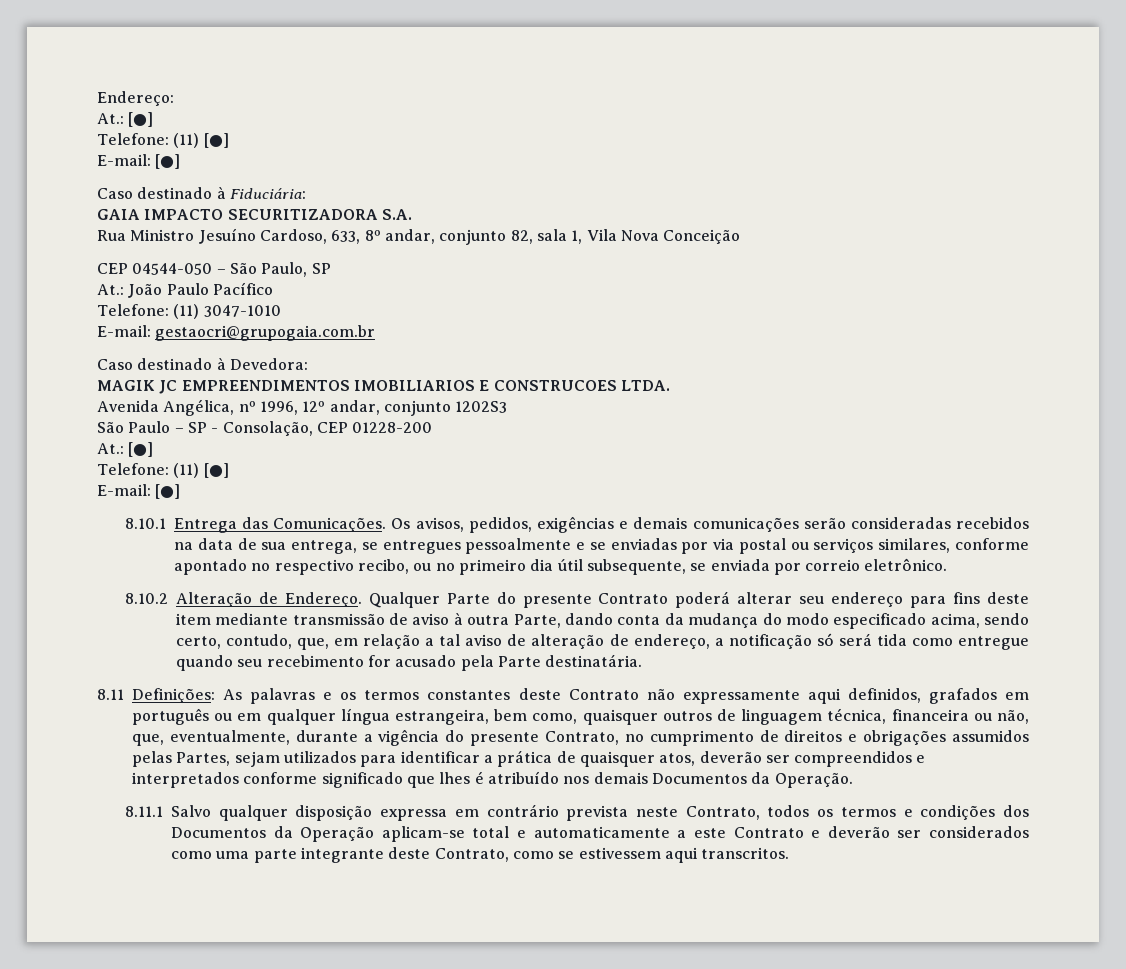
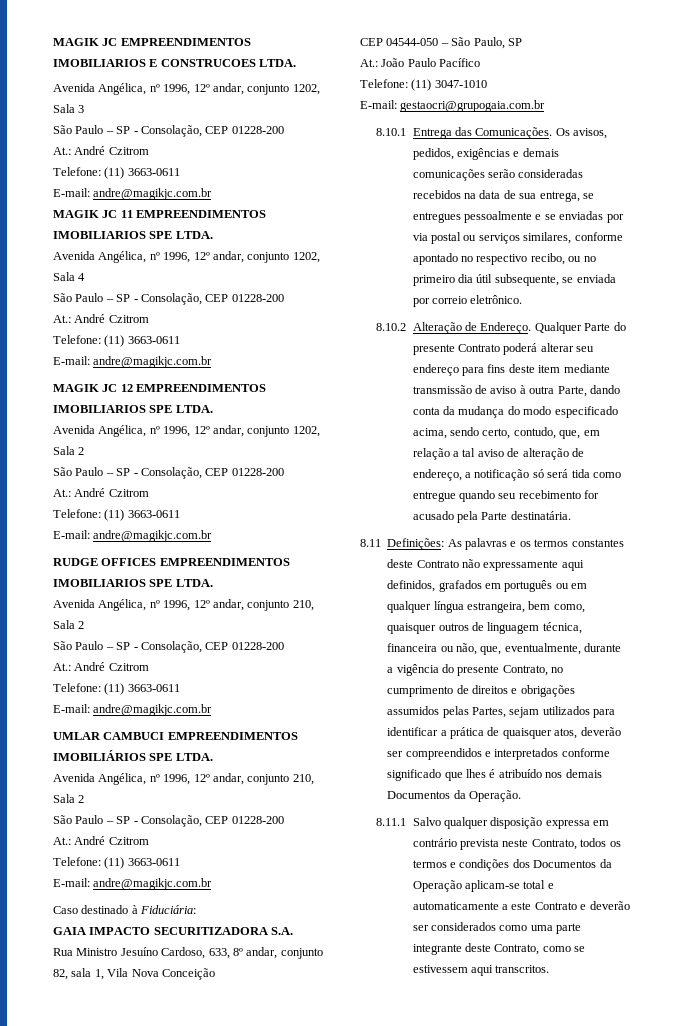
[97,91,174,106] [97,112,154,127] [97,133,229,148] [97,154,181,169] Endereço: // At.: [●] // Telefone: (11) [●] // E-mail: [●] -> [53,38,251,46] [53,59,297,67] [53,83,320,95] [53,104,85,113] [53,125,284,137] [53,146,149,155] [53,167,180,179] [53,188,213,200] [53,210,267,218] [53,231,213,239] [53,251,320,263] [53,272,86,281] [53,293,284,305] [53,314,149,323] [53,335,180,347] [53,356,213,368] [53,384,267,392] [53,405,213,413] [53,425,320,437] [53,446,85,455] [53,467,284,479] [53,488,149,497] [53,509,180,521] [53,530,213,542] [53,558,290,566] [53,579,213,587] [53,599,314,611] [53,620,85,629] [53,641,284,653] [53,662,149,671] [53,683,180,695] [53,704,213,716] [53,732,298,740] [53,750,213,761] [53,773,314,785] [53,794,85,803] [53,815,284,827] [53,836,149,845] [53,857,180,869] [53,878,213,890] MAGIK JC EMPREENDIMENTOS IMOBILIARIOS E CONSTRUCOES LTDA. // Avenida Angélica, nº 1996, 12º andar, conjunto 1202, Sala 3 // São Paulo – SP - Consolação, CEP 01228-200 // At.: André Czitrom // Telefone: (11) 3663-0611 // E-mail: andre@magikjc.com.br // MAGIK JC 11 EMPREENDIMENTOS IMOBILIARIOS SPE LTDA. // Avenida Angélica, nº 1996, 12º andar, conjunto 1202, Sala 4 // São Paulo – SP - Consolação, CEP 01228-200 // At.: André Czitrom // Telefone: (11) 3663-0611 // E-mail: andre@magikjc.com.br // MAGIK JC 12 EMPREENDIMENTOS IMOBILIARIOS SPE LTDA. // Avenida Angélica, nº 1996, 12º andar, conjunto 1202, Sala 2 // São Paulo – SP - Consolação, CEP 01228-200 // At.: André Czitrom // Telefone: (11) 3663-0611 // E-mail: andre@magikjc.com.br // RUDGE OFFICES EMPREENDIMENTOS IMOBILIARIOS SPE LTDA. // Avenida Angélica, nº 1996, 12º andar, conjunto 210, Sala 2 // São Paulo – SP - Consolação, CEP 01228-200 // At.: André Czitrom // Telefone: (11) 3663-0611 // E-mail: andre@magikjc.com.br // UMLAR CAMBUCI EMPREENDIMENTOS IMOBILIÁRIOS SPE LTDA. // Avenida Angélica, nº 1996, 12º andar, conjunto 210, Sala 2 // São Paulo – SP - Consolação, CEP 01228-200 // At.: André Czitrom // Telefone: (11) 3663-0611 // E-mail: andre@magikjc.com.br
[97,357,308,370] [97,380,670,394] [97,399,508,416] [97,421,433,436] [97,442,154,457] [97,463,229,478] [97,484,181,499] // Caso destinado à Devedora: // MAGIK JC EMPREENDIMENTOS IMOBILIARIOS E CONSTRUCOES LTDA. // Avenida Angélica, nº 1996, 12º andar, conjunto 1202S3 // São Paulo – SP - Consolação, CEP 01228-200 // At.: [●] // Telefone: (11) [●] // E-mail: [●] -> (546, 106) none

